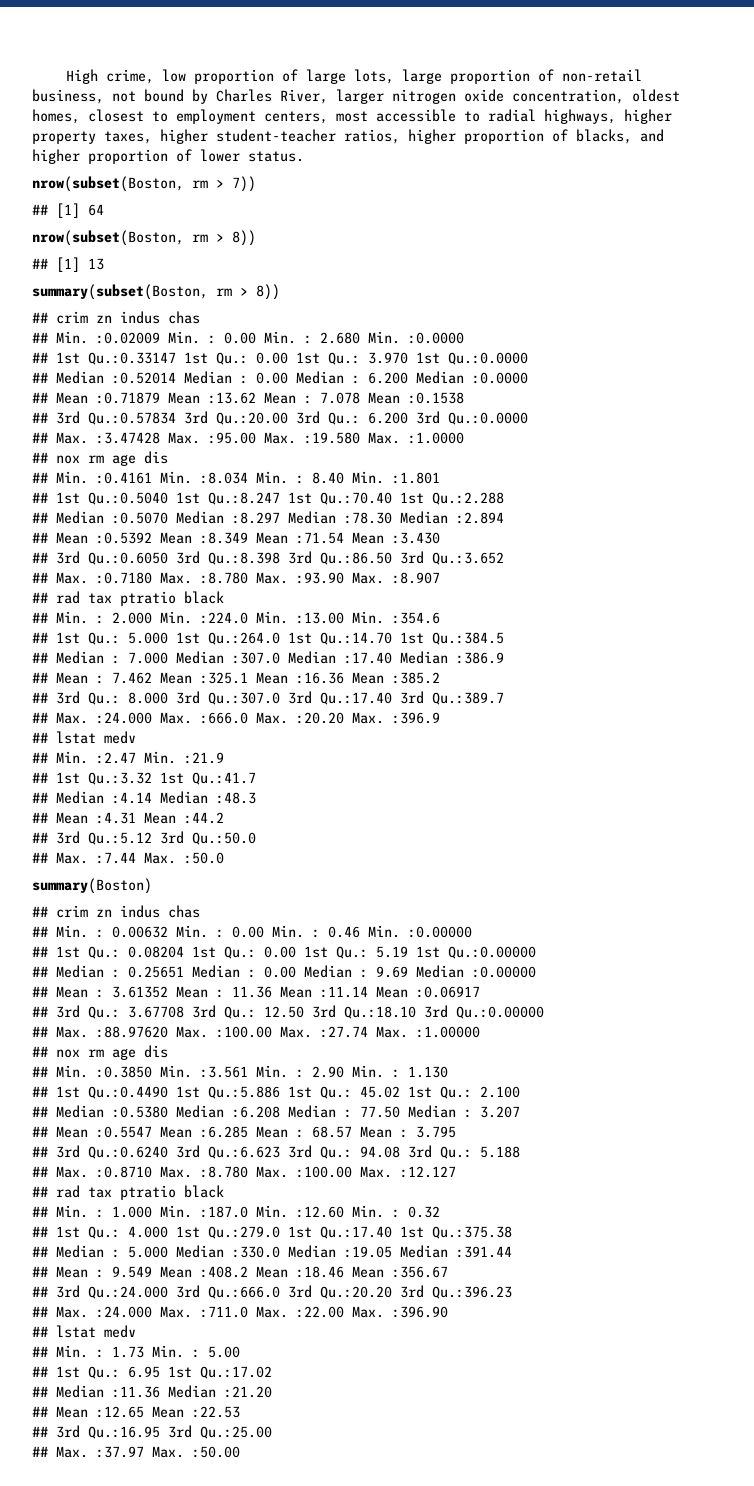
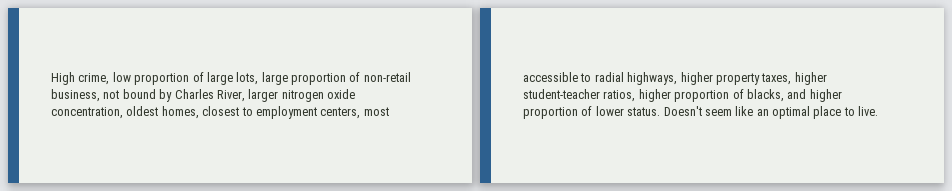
[32,176,256,192] [32,203,104,218] [32,230,256,246] [32,257,104,272] [32,284,280,300] [32,311,200,324] [32,331,464,344] [32,352,528,365] [32,371,528,384] [32,392,464,404] [32,411,528,425] [32,432,464,444] [32,451,168,466] [32,471,440,484] [32,492,504,505] [32,511,504,524] [32,532,440,544] [32,551,504,565] [32,572,440,584] [32,591,224,606] [32,611,440,624] [32,632,504,645] [32,651,504,664] [32,672,440,684] [32,691,504,705] [32,712,440,724] [32,731,136,744] [32,751,224,764] [32,772,256,785] [32,791,256,804] [32,812,224,824] [32,831,256,845] [32,852,224,864] [32,878,152,894] [32,905,200,918] [32,925,472,938] [32,946,536,959] [32,965,536,978] [32,986,480,998] [32,1005,544,1019] [32,1026,480,1038] [32,1045,168,1060] [32,1065,448,1078] [32,1086,520,1099] [32,1105,520,1118] [32,1126,456,1138] [32,1145,520,1159] [32,1166,456,1178] [32,1185,224,1200] [32,1205,440,1218] [32,1226,512,1239] [32,1245,512,1258] [32,1266,448,1278] [32,1285,512,1299] [32,1306,448,1318] [32,1325,136,1338] [32,1345,240,1358] [32,1366,272,1379] [32,1385,272,1398] [32,1406,240,1418] [32,1425,272,1439] [32,1446,240,1458] // nrow(subset(Boston, rm > 7)) // ## [1] 64 // nrow(subset(Boston, rm > 8)) // ## [1] 13 // summary(subset(Boston, rm > 8)) // ## crim zn indus chas // ## Min. :0.02009 Min. : 0.00 Min. : 2.680 Min. :0.0000 // ## 1st Qu.:0.33147 1st Qu.: 0.00 1st Qu.: 3.970 1st Qu.:0.0000 // ## Median :0.52014 Median : 0.00 Median : 6.200 Median :0.0000 // ## Mean :0.71879 Mean :13.62 Mean : 7.078 Mean :0.1538 // ## 3rd Qu.:0.57834 3rd Qu.:20.00 3rd Qu.: 6.200 3rd Qu.:0.0000 // ## Max. :3.47428 Max. :95.00 Max. :19.580 Max. :1.0000 // ## nox rm age dis // ## Min. :0.4161 Min. :8.034 Min. : 8.40 Min. :1.801 // ## 1st Qu.:0.5040 1st Qu.:8.247 1st Qu.:70.40 1st Qu.:2.288 // ## Median :0.5070 Median :8.297 Median :78.30 Median :2.894 // ## Mean :0.5392 Mean :8.349 Mean :71.54 Mean :3.430 // ## 3rd Qu.:0.6050 3rd Qu.:8.398 3rd Qu.:86.50 3rd Qu.:3.652 // ## Max. :0.7180 Max. :8.780 Max. :93.90 Max. :8.907 // ## rad tax ptratio black // ## Min. : 2.000 Min. :224.0 Min. :13.00 Min. :354.6 // ## 1st Qu.: 5.000 1st Qu.:264.0 1st Qu.:14.70 1st Qu.:384.5 // ## Median : 7.000 Median :307.0 Median :17.40 Median :386.9 // ## Mean : 7.462 Mean :325.1 Mean :16.36 Mean :385.2 // ## 3rd Qu.: 8.000 3rd Qu.:307.0 3rd Qu.:17.40 3rd Qu.:389.7 // ## Max. :24.000 Max. :666.0 Max. :20.20 Max. :396.9 // ## lstat medv // ## Min. :2.47 Min. :21.9 // ## 1st Qu.:3.32 1st Qu.:41.7 // ## Median :4.14 Median :48.3 // ## Mean :4.31 Mean :44.2 // ## 3rd Qu.:5.12 3rd Qu.:50.0 // ## Max. :7.44 Max. :50.0 // summary(Boston) // ## crim zn indus chas // ## Min. : 0.00632 Min. : 0.00 Min. : 0.46 Min. :0.00000 // ## 1st Qu.: 0.08204 1st Qu.: 0.00 1st Qu.: 5.19 1st Qu.:0.00000 // ## Median : 0.25651 Median : 0.00 Median : 9.69 Median :0.00000 // ## Mean : 3.61352 Mean : 11.36 Mean :11.14 Mean :0.06917 // ## 3rd Qu.: 3.67708 3rd Qu.: 12.50 3rd Qu.:18.10 3rd Qu.:0.00000 // ## Max. :88.97620 Max. :100.00 Max. :27.74 Max. :1.00000 // ## nox rm age dis // ## Min. :0.3850 Min. :3.561 Min. : 2.90 Min. : 1.130 // ## 1st Qu.:0.4490 1st Qu.:5.886 1st Qu.: 45.02 1st Qu.: 2.100 // ## Median :0.5380 Median :6.208 Median : 77.50 Median : 3.207 // ## Mean :0.5547 Mean :6.285 Mean : 68.57 Mean : 3.795 // ## 3rd Qu.:0.6240 3rd Qu.:6.623 3rd Qu.: 94.08 3rd Qu.: 5.188 // ## Max. :0.8710 Max. :8.780 Max. :100.00 Max. :12.127 // ## rad tax ptratio black // ## Min. : 1.000 Min. :187.0 Min. :12.60 Min. : 0.32 // ## 1st Qu.: 4.000 1st Qu.:279.0 1st Qu.:17.40 1st Qu.:375.38 // ## Median : 5.000 Median :330.0 Median :19.05 Median :391.44 // ## Mean : 9.549 Mean :408.2 Mean :18.46 Mean :356.67 // ## 3rd Qu.:24.000 3rd Qu.:666.0 3rd Qu.:20.20 3rd Qu.:396.23 // ## Max. :24.000 Max. :711.0 Max. :22.00 Max. :396.90 // ## lstat medv // ## Min. : 1.73 Min. : 5.00 // ## 1st Qu.: 6.95 1st Qu.:17.02 // ## Median :11.36 Median :21.20 // ## Mean :12.65 Mean :22.53 // ## 3rd Qu.:16.95 3rd Qu.:25.00 // ## Max. :37.97 Max. :50.00 -> [663,106,879,119] Doesn't seem like an optimal place to live.

